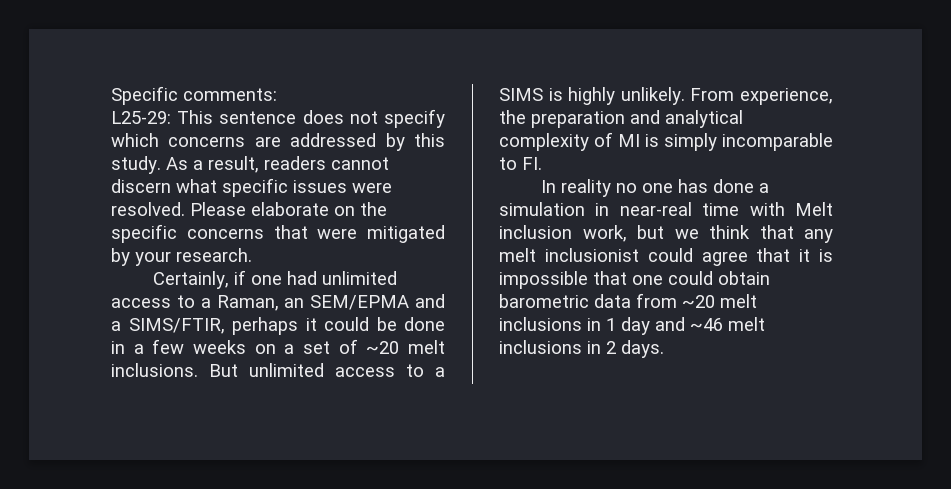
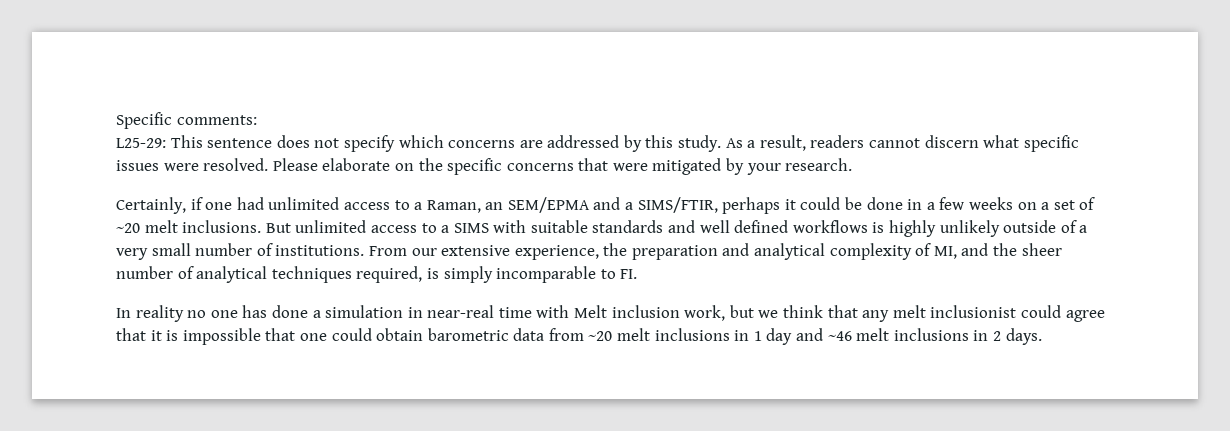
[548,87,735,105] is highly unlikely. From -> [493,220,1088,237] [116,243,511,260] with suitable standards and well defined workflows is highly unlikely outside of a very small number of institutions. From our extensive
[618,134,640,147] MI -> [933,243,1062,259] [116,266,423,283] MI, and the sheer number of analytical techniques required,

